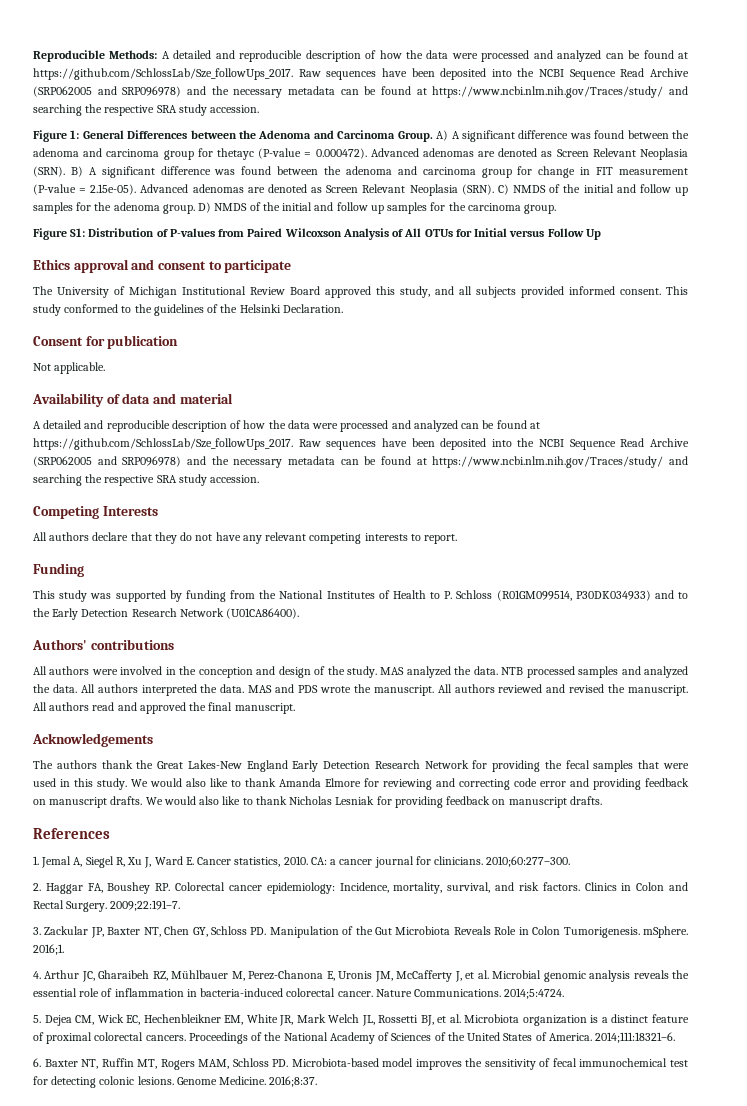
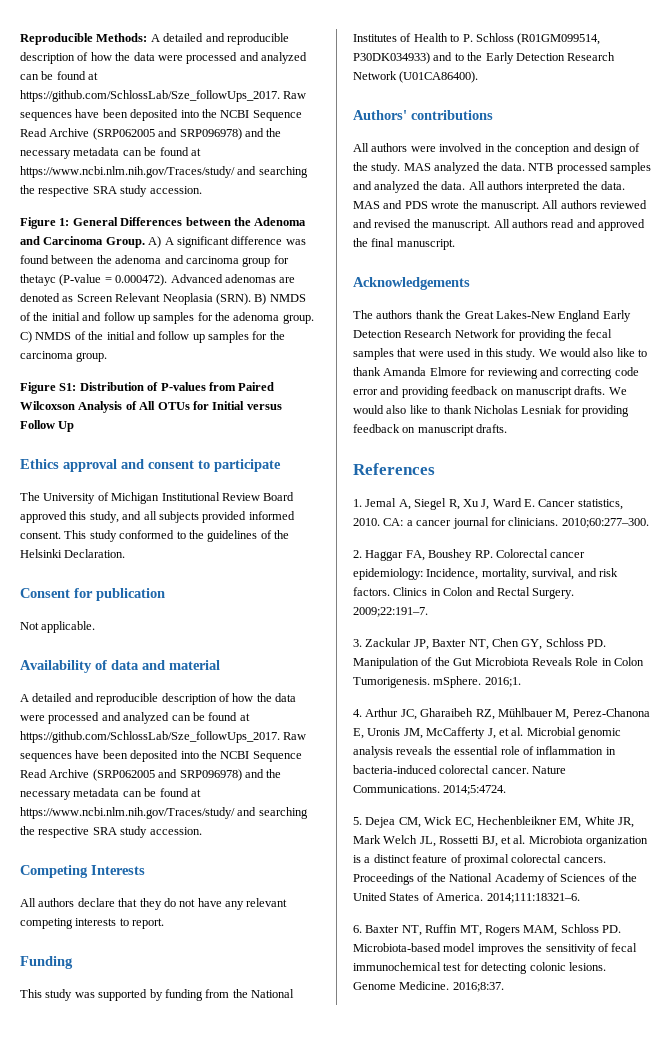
[88,166,688,178] [33,184,509,196] A significant difference was found between the adenoma and carcinoma group for change in FIT measurement (P-value = 2.15e-05). Advanced adenomas are denoted as Screen Relevant Neoplasia (SRN). C) -> (267, 299) none
[198,202,212,213] D) -> [20,331,32,343] C)

